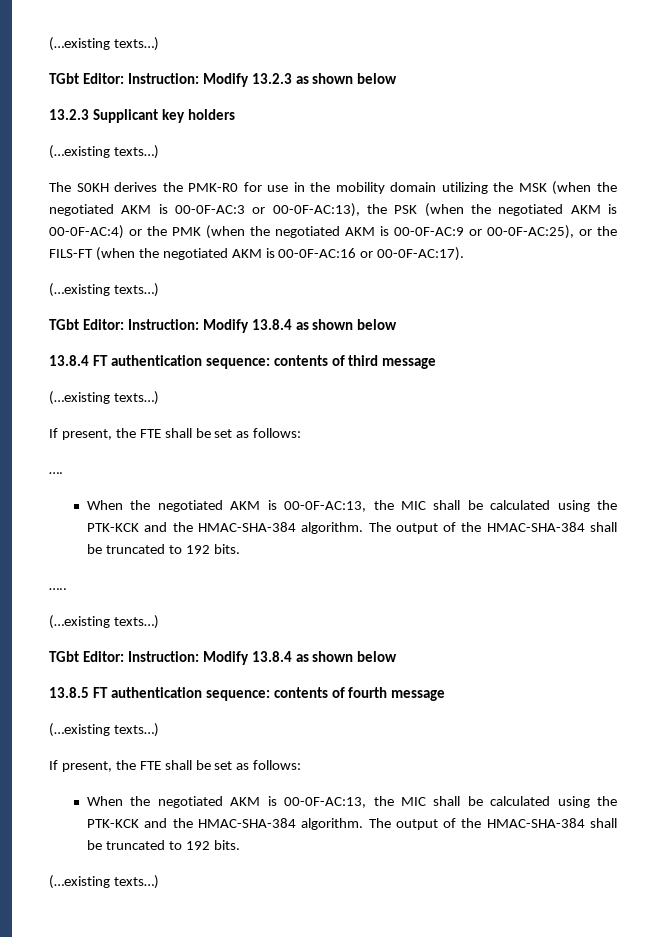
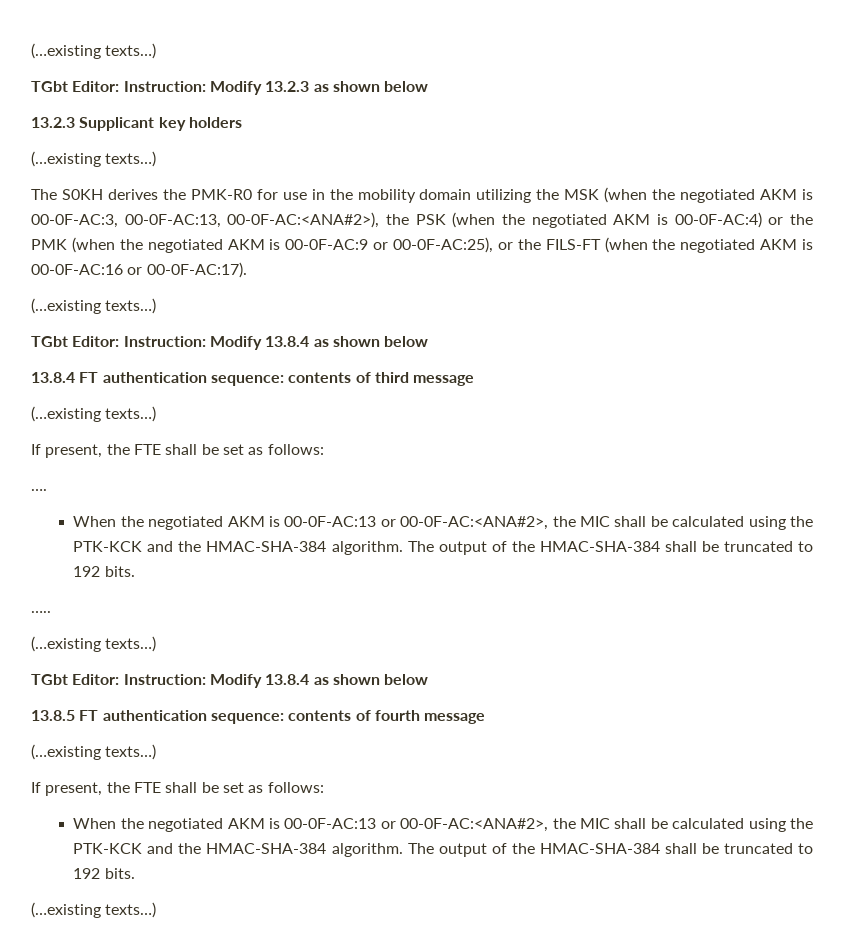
[175,203,360,217] 00-0F-AC:3 or 00-0F-AC:13), -> [31,212,380,228] 00-0F-AC:3, 00-0F-AC:13, 00-0F-AC:<ANA#2>),
[284,501,367,512] 00-0F-AC:13, -> [284,516,549,530] 00-0F-AC:13 or 00-0F-AC:<ANA#2>,
[284,797,367,808] 00-0F-AC:13, -> [284,818,549,832] 00-0F-AC:13 or 00-0F-AC:<ANA#2>,

